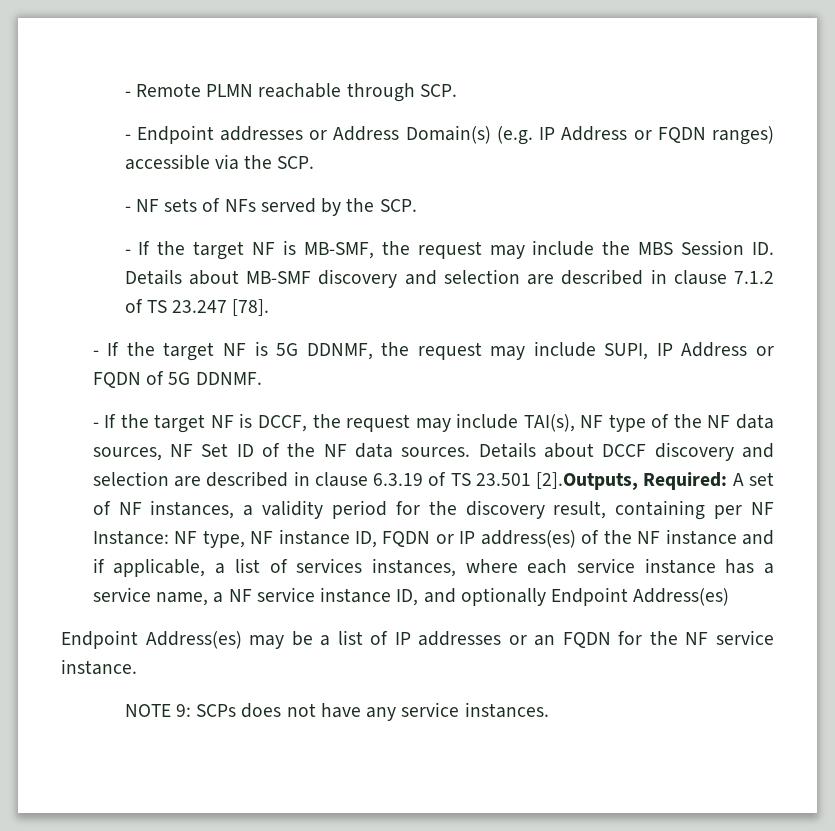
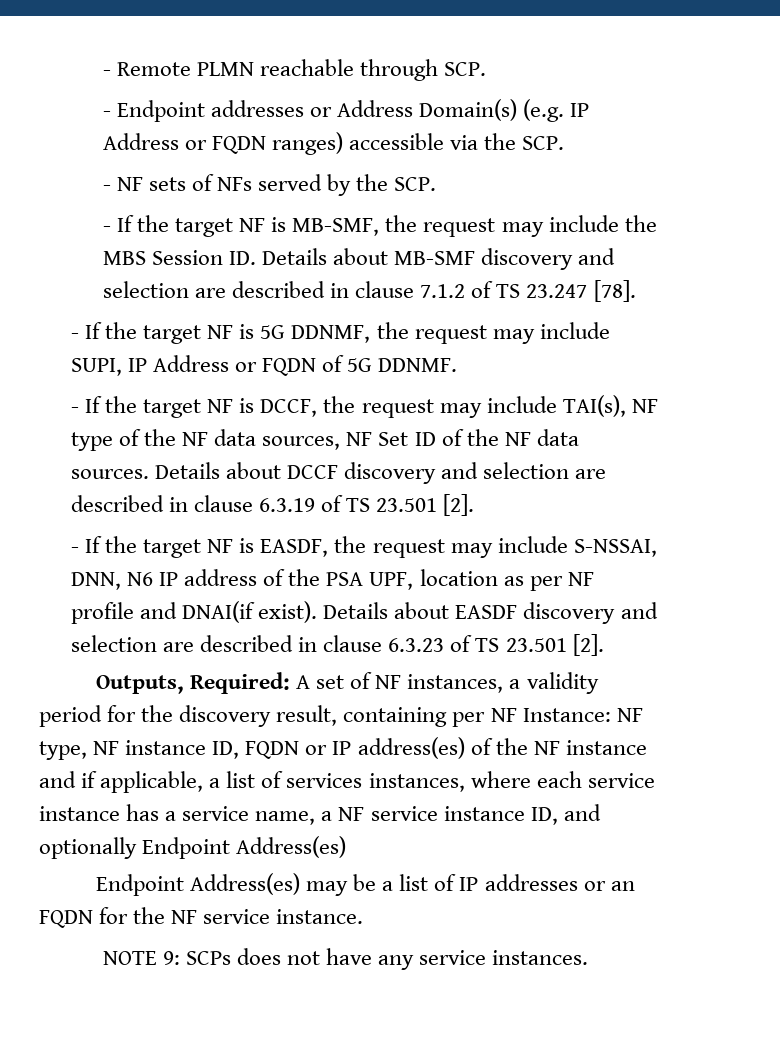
[536,472,639,490] [2].Outputs, -> [443,494,475,516] [70,536,657,558] [70,569,594,591] [70,601,658,624] [70,634,604,656] [95,675,184,694] [2]. // - If the target NF is EASDF, the request may include S-NSSAI, DNN, N6 IP address of the PSA UPF, location as per NF profile and DNAI(if exist). Details about EASDF discovery and selection are described in clause 6.3.23 of TS 23.501 [2]. // Outputs,

